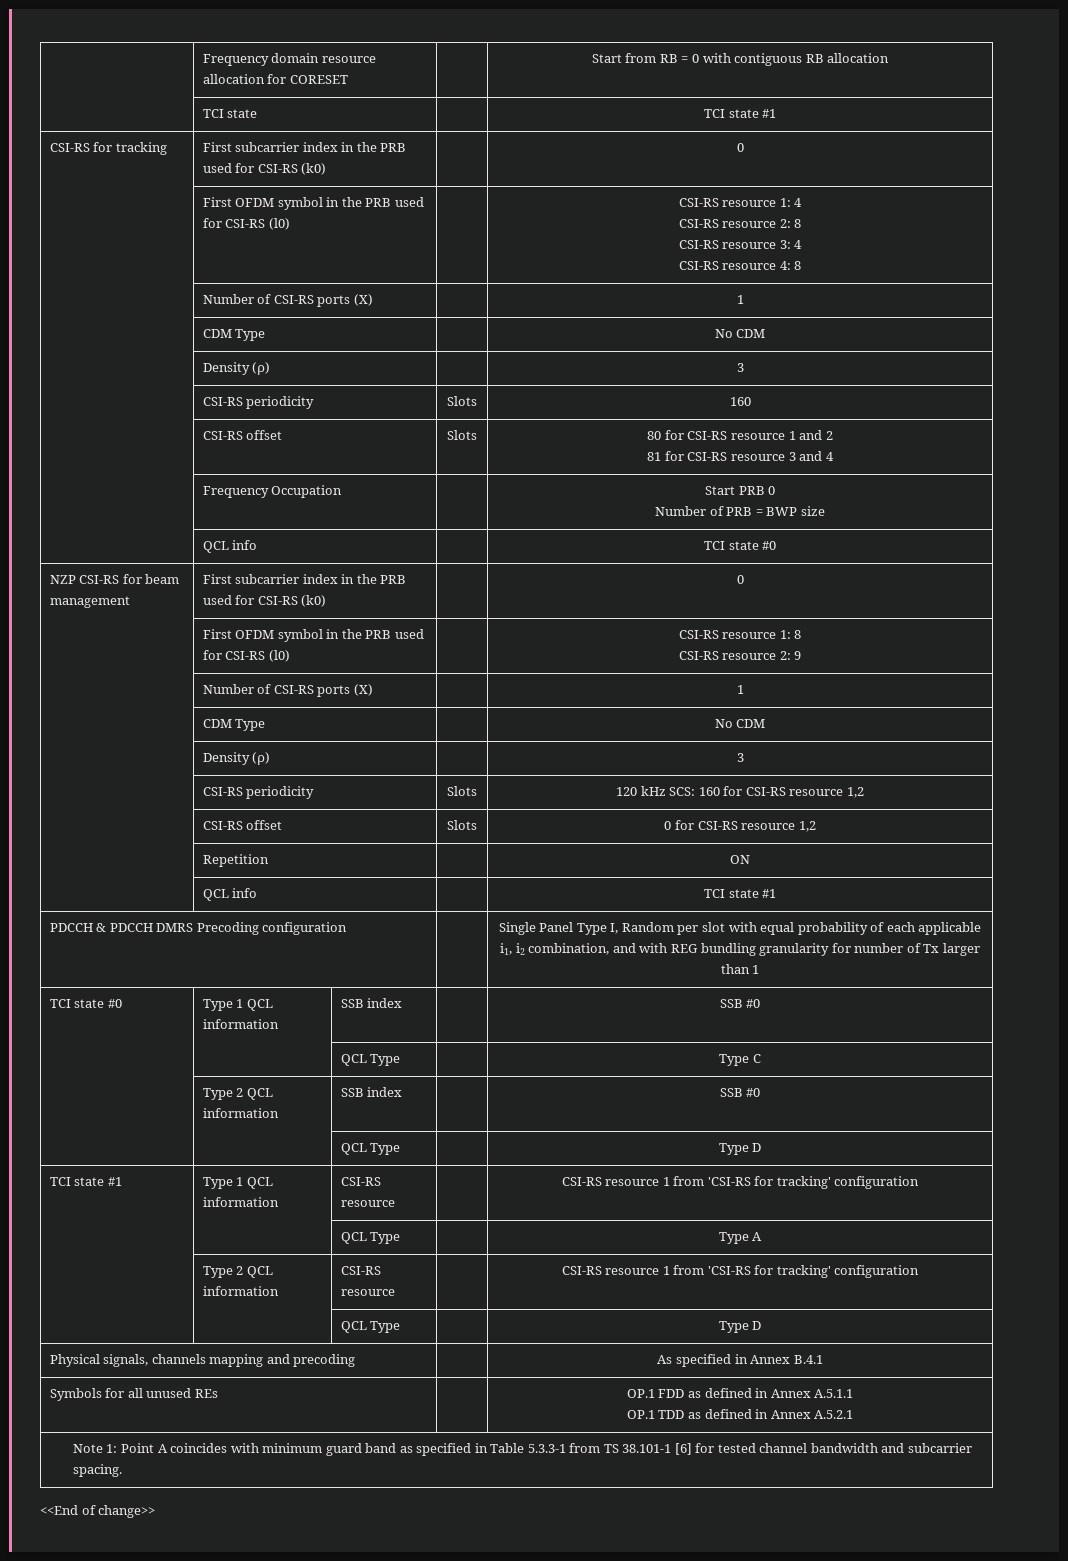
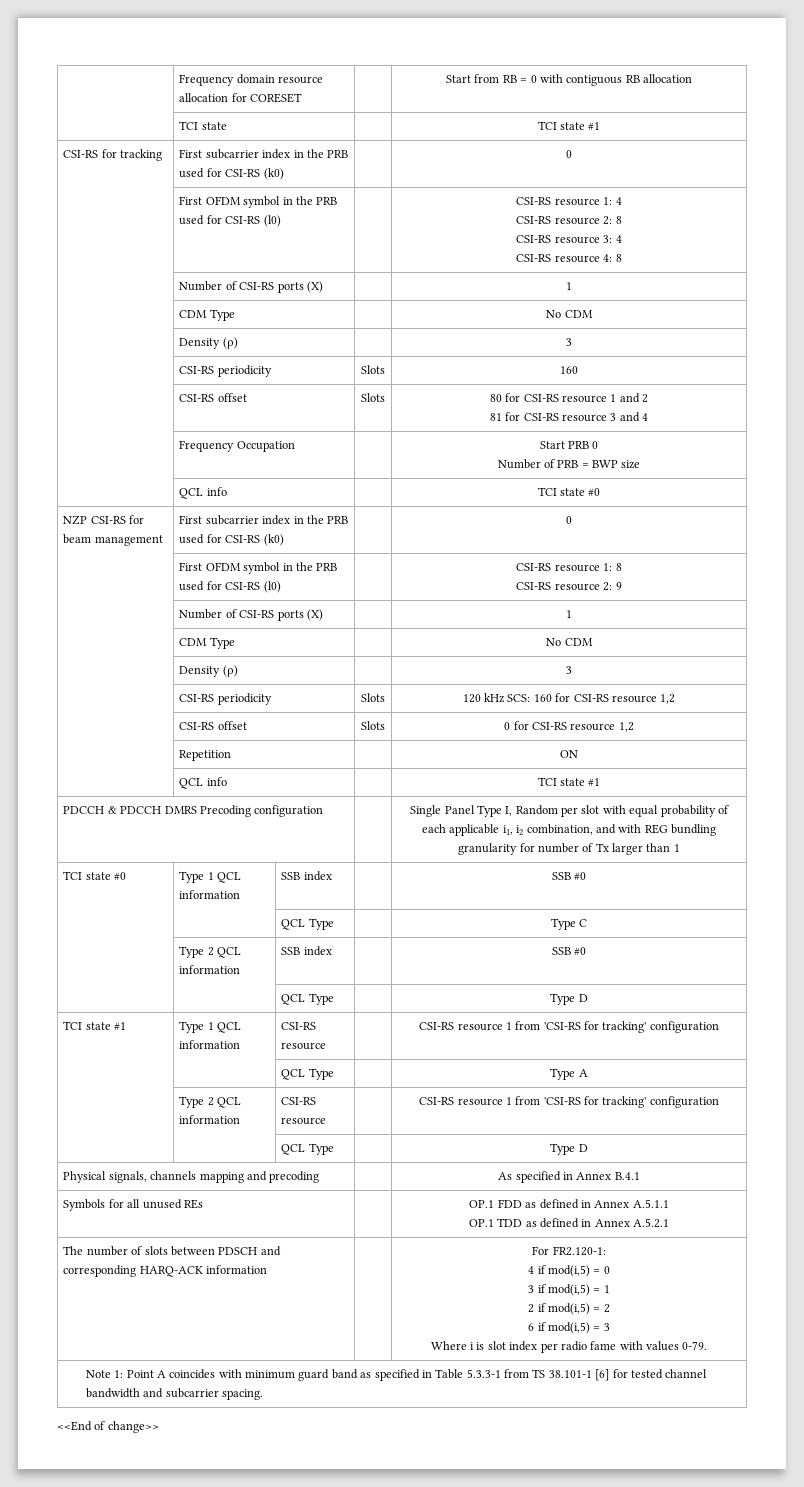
(854, 1414) none -> [63,1246,281,1256] [63,1265,268,1277] [532,1246,606,1256] [528,1265,610,1277] [528,1284,610,1296] [528,1303,610,1315] [528,1322,610,1334] [430,1341,708,1353] // The number of slots between PDSCH and corresponding HARQ-ACK information | | For FR2.120-1: // 4 if mod(i,5) = 0 // 3 if mod(i,5) = 1 // 2 if mod(i,5) = 2 // 6 if mod(i,5) = 3 // Where i is slot index per radio fame with values 0-79.

